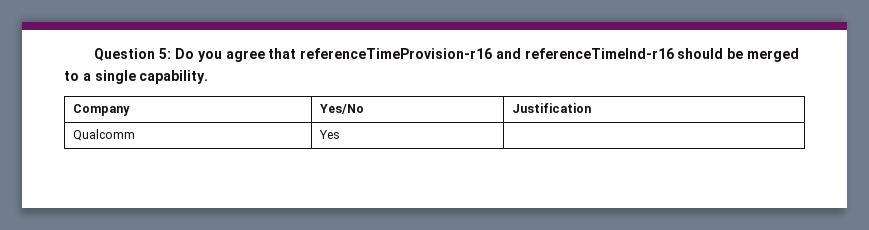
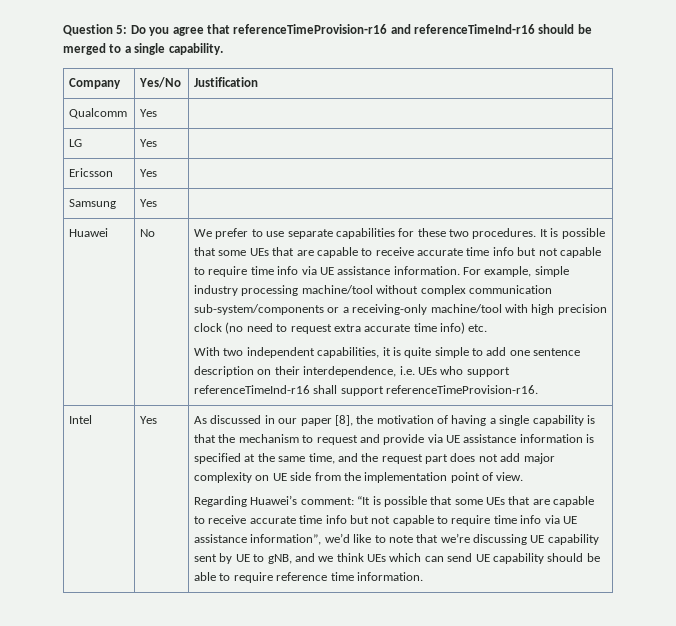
(340, 134) none -> [69,139,83,147] [140,139,158,147] [69,168,114,177] [140,169,158,177] [69,199,117,209] [140,199,158,207] [69,228,109,237] [140,229,156,237] [194,228,605,239] [194,247,601,258] [194,266,569,277] [194,285,552,296] [194,304,607,315] [194,322,488,334] [194,347,581,358] [194,366,510,377] [194,385,539,396] [69,415,93,424] [140,416,158,424] [194,415,595,426] [194,434,595,445] [194,453,555,464] [194,472,524,483] [194,495,595,507] [194,515,577,526] [194,533,599,545] [194,553,600,564] [194,572,423,583] // LG | Yes | // Ericsson | Yes | // Samsung | Yes | // Huawei | No | We prefer to use separate capabilities for these two procedures. It is possible that some UEs that are capable to receive accurate time info but not capable to require time info via UE assistance information. For example, simple industry processing machine/tool without complex communication sub-system/components or a receiving-only machine/tool with high precision clock (no need to request extra accurate time info) etc. // With two independent capabilities, it is quite simple to add one sentence description on their interdependence, i.e. UEs who support referenceTimeInd-r16 shall support referenceTimeProvision-r16. // Intel | Yes | As discussed in our paper [8], the motivation of having a single capability is that the mechanism to request and provide via UE assistance information is specified at the same time, and the request part does not add major complexity on UE side from the implementation point of view. // Regarding Huawei’s comment: “It is possible that some UEs that are capable to receive accurate time info but not capable to require time info via UE assistance information”, we’d like to note that we’re discussing UE capability sent by UE to gNB, and we think UEs which can send UE capability should be able to require reference time information.

